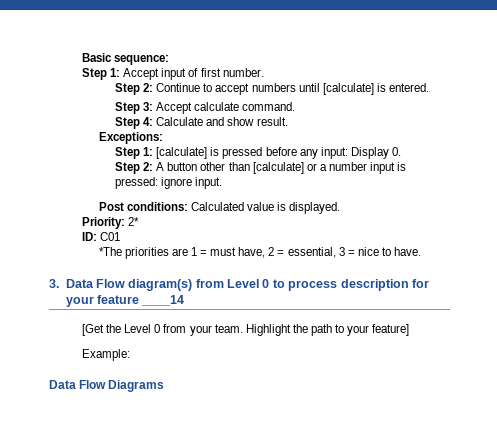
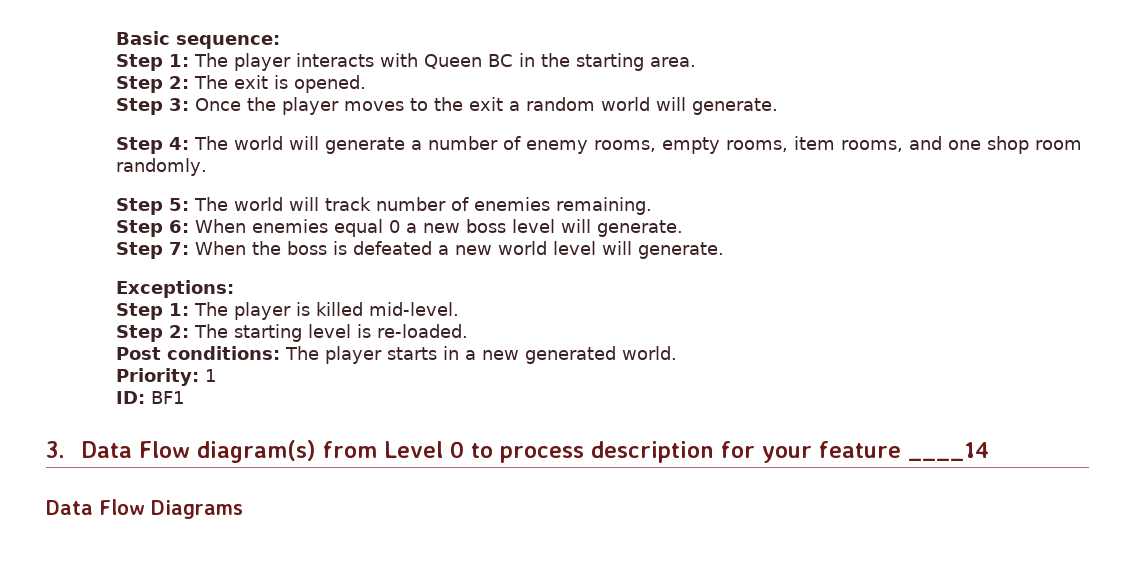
[123,68,264,80] [115,83,430,95] [115,102,296,114] [115,117,288,129] [98,132,163,144] [115,147,402,159] [115,162,407,174] [115,177,223,189] [98,202,341,214] Accept input of first number. // Step 2: Continue to accept numbers until [calculate] is entered. // Step 3: Accept calculate command. // Step 4: Calculate and show result. // Exceptions: // Step 1: [calculate] is pressed before any input: Display 0. // Step 2: A button other than [calculate] or a number input is pressed: ignore input. // Post conditions: Calculated value is displayed. -> [193,53,696,71] [115,75,366,93] [115,97,778,115] [115,136,1082,154] [115,158,207,176] [115,197,652,215] [115,219,683,237] [115,241,724,259] [115,280,234,298] [115,302,459,320] [115,324,468,342] [115,346,677,364] The player interacts with Queen BC in the starting area. // Step 2: The exit is opened. // Step 3: Once the player moves to the exit a random world will generate. // Step 4: The world will generate a number of enemy rooms, empty rooms, item rooms, and one shop room randomly. // Step 5: The world will track number of enemies remaining. // Step 6: When enemies equal 0 a new boss level will generate. // Step 7: When the boss is defeated a new world level will generate. // Exceptions: // Step 1: The player is killed mid-level. // Step 2: The starting level is re-loaded. // Post conditions: The player starts in a new generated world.
[128,217,140,226] 2* -> [204,369,216,382] 1
[100,232,121,241] [98,247,422,259] C01 // *The priorities are 1 = must have, 2 = essential, 3 = nice to have. -> [150,391,184,404] BF1
[82,324,410,336] [82,349,131,361] // [Get the Level 0 from your team. Highlight the path to your feature] // Example: -> (989, 451) none

